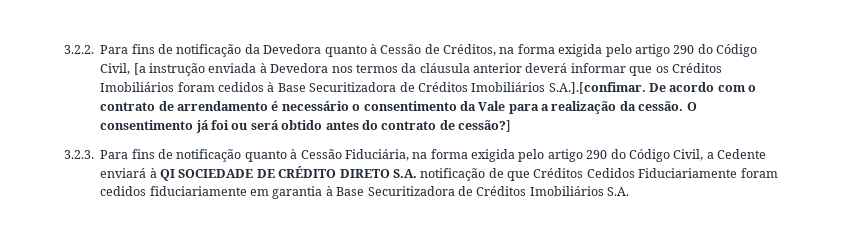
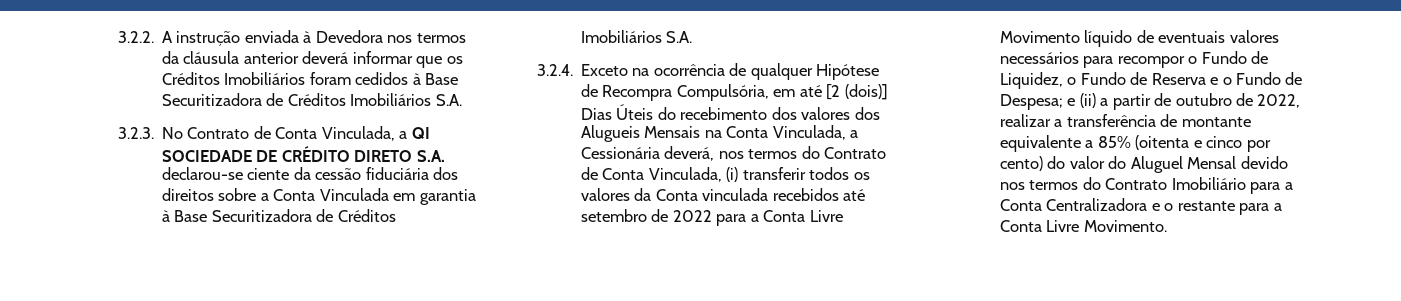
[100,44,758,57] [100,63,146,75] Para fins de notificação da Devedora quanto à Cessão de Créditos, na forma exigida pelo artigo 290 do Código Civil, [a -> [161,31,173,43] A
[548,82,757,94] [100,101,697,114] [100,120,512,133] [64,149,767,162] [100,168,157,178] S.A.].[confimar. De acordo com o contrato de arrendamento é necessário o consentimento da Vale para a realização da cessão. O consentimento já foi ou será obtido antes do contrato de cessão?] // 3.2.3. Para fins de notificação quanto à Cessão Fiduciária, na forma exigida pelo artigo 290 do Código Civil, a Cedente enviará à -> [435,94,462,106] [117,126,408,141] S.A. // 3.2.3. No Contrato de Conta Vinculada, a
[420,168,778,181] [100,186,247,196] notificação de que Créditos Cedidos Fiduciariamente foram cedidos fiduciariamente -> [161,167,459,180] [161,188,389,201] declarou-se ciente da cessão fiduciária dos direitos sobre a Conta Vinculada
(630, 191) none -> [536,63,880,80] [580,84,888,101] [580,104,880,120] [580,125,859,142] [580,146,887,161] [580,167,870,182] [580,188,866,201] [580,209,843,226] [999,30,1279,47] [999,51,1269,68] [999,72,1303,89] [999,93,1301,110] [999,114,1251,127] [999,135,1271,152] [999,156,1288,173] [999,177,1293,194] [999,198,1282,215] [999,220,1167,232] // 3.2.4. Exceto na ocorrência de qualquer Hipótese de Recompra Compulsória, em até [2 (dois)] Dias Úteis do recebimento dos valores dos Alugueis Mensais na Conta Vinculada, a Cessionária deverá, nos termos do Contrato de Conta Vinculada, (i) transferir todos os valores da Conta vinculada recebidos até setembro de 2022 para a Conta Livre Movimento líquido de eventuais valores necessários para recompor o Fundo de Liquidez, o Fundo de Reserva e o Fundo de Despesa; e (ii) a partir de outubro de 2022, realizar a transferência de montante equivalente a 85% (oitenta e cinco por cento) do valor do Aluguel Mensal devido nos termos do Contrato Imobiliário para a Conta Centralizadora e o restante para a Conta Livre Movimento.

